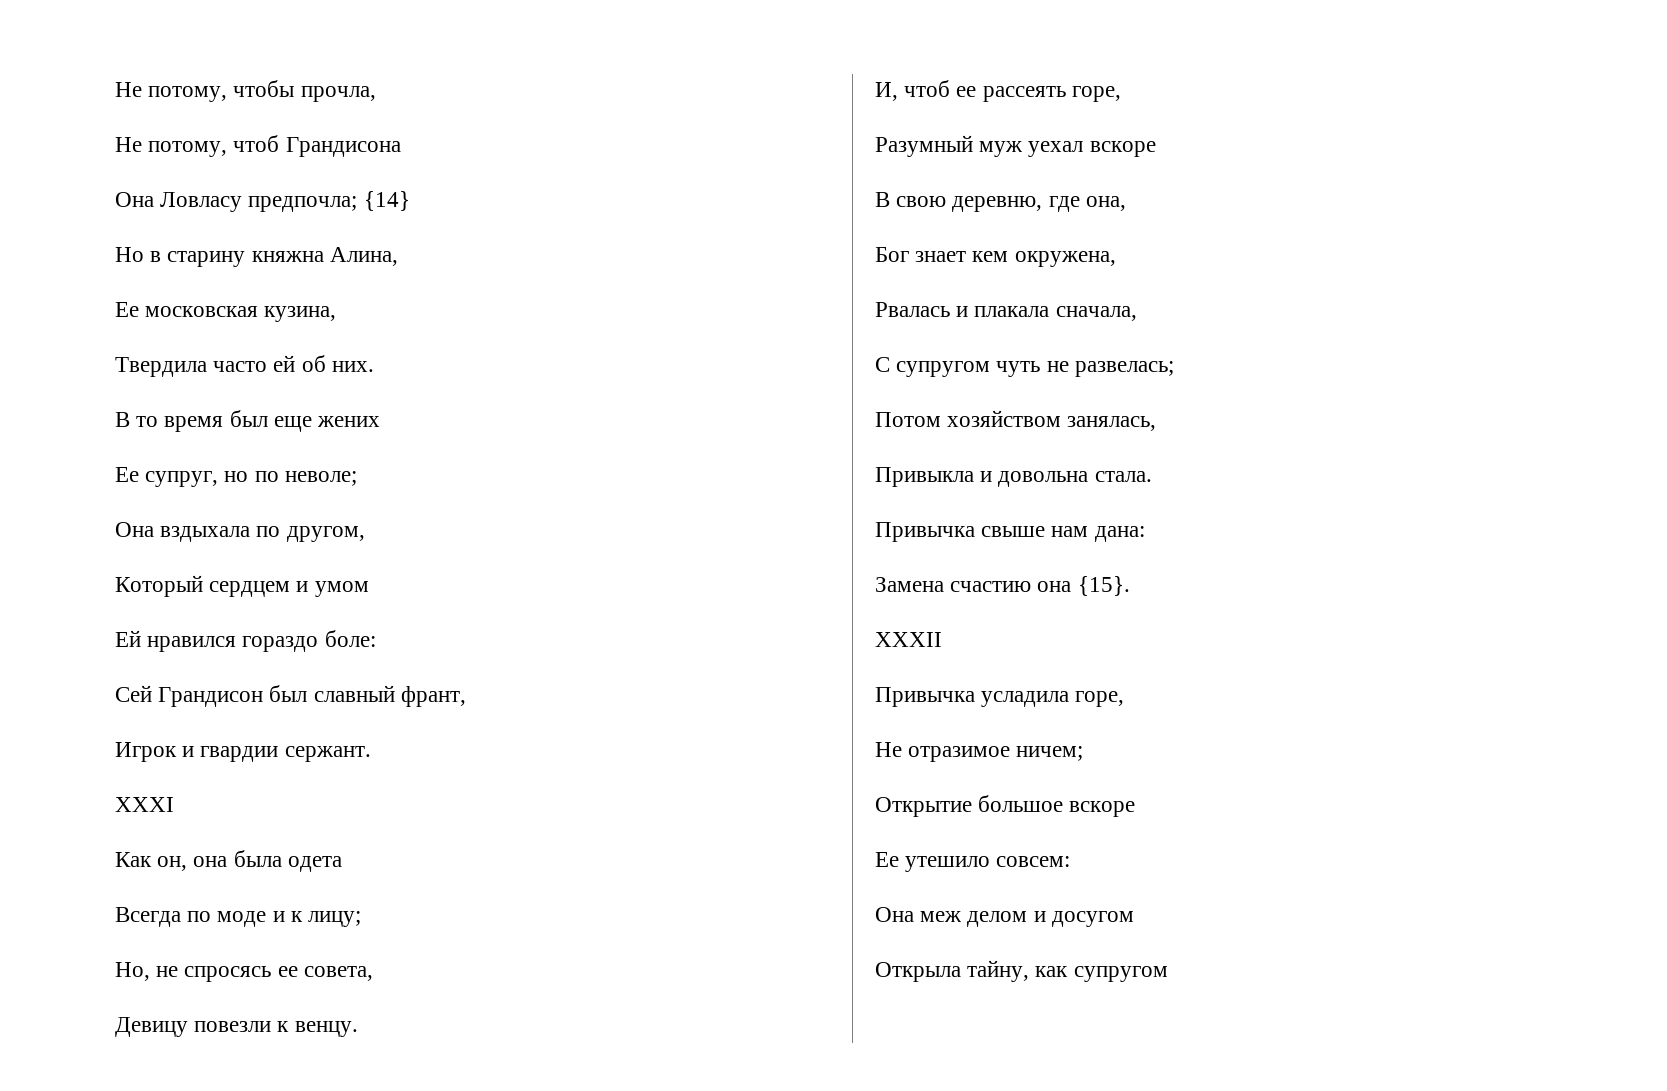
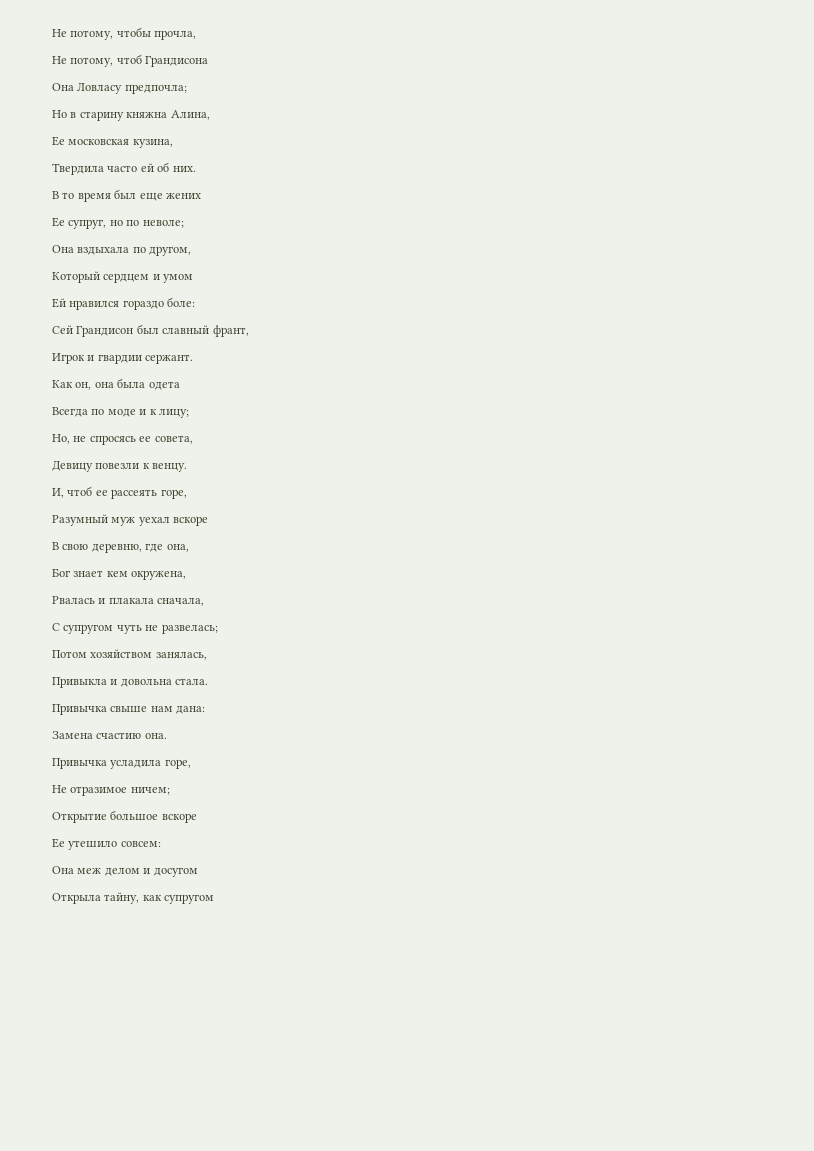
[363,191,410,211] {14} -> (187, 89) none
[115,797,174,812] // XXXI -> (194, 359) none
[1037,576,1130,596] [875,632,942,647] она {15}. // XXXII -> [144,733,167,739] она.

